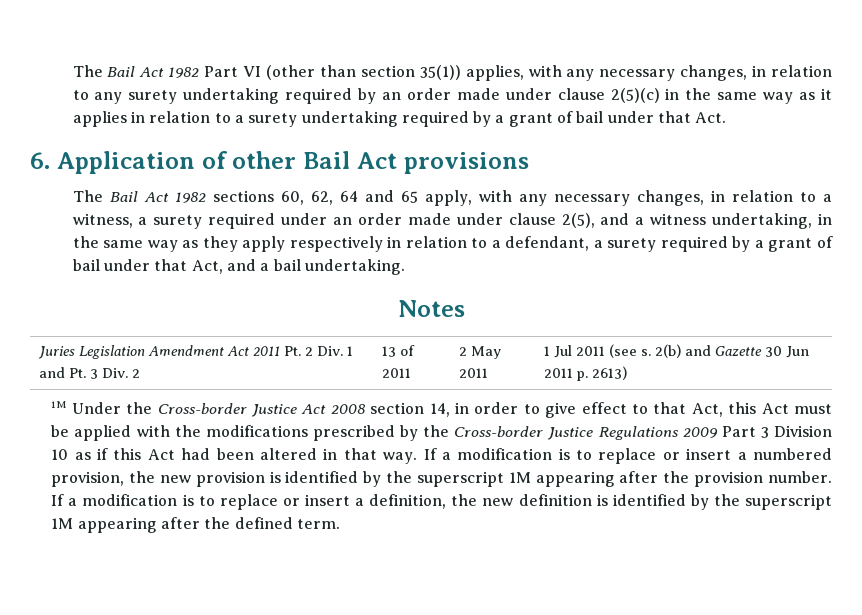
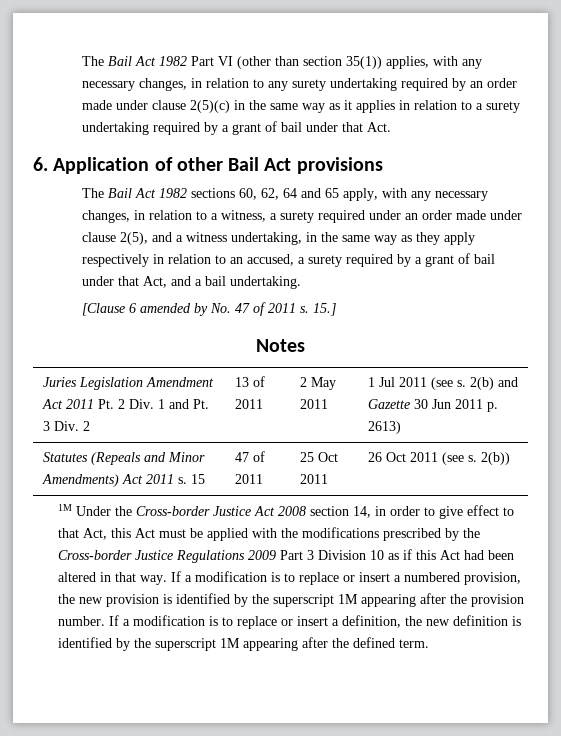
[491,236,590,251] a defendant, -> [230,254,295,266] an accused,
(405, 267) none -> [82,302,337,316] // [Clause 6 amended by No. 47 of 2011 s. 15.]
(628, 373) none -> [42,452,205,465] [41,474,205,487] [234,451,265,462] [234,474,263,484] [299,452,338,462] [299,474,328,484] [367,452,510,465] // Statutes (Repeals and Minor Amendments) Act 2011 s. 15 | 47 of 2011 | 25 Oct 2011 | 26 Oct 2011 (see s. 2(b))

